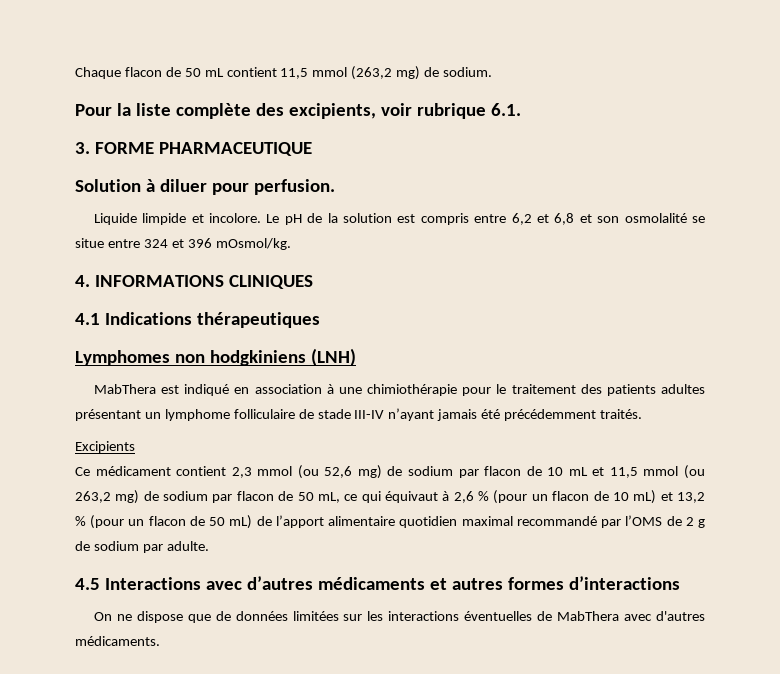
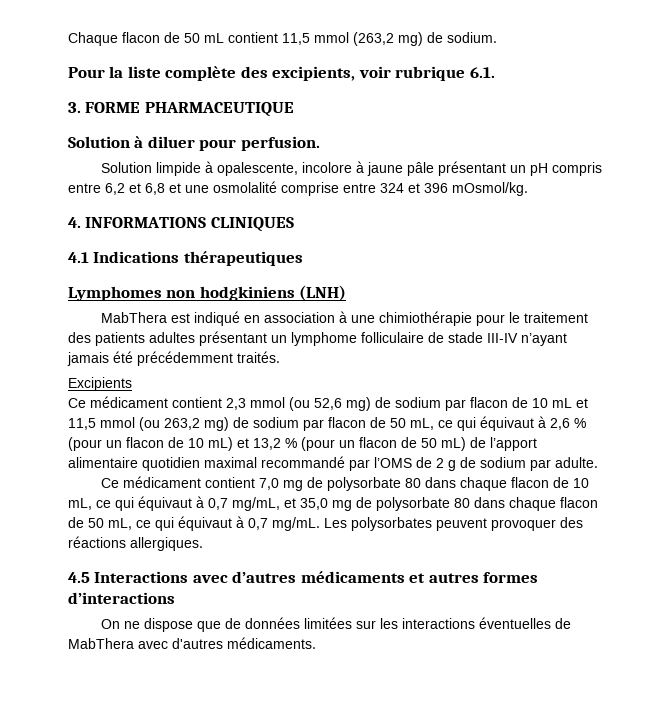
[93,213,416,225] Liquide limpide et incolore. Le pH de la solution est -> [100,161,548,176] Solution limpide à opalescente, incolore à jaune pâle présentant un pH
[597,213,705,223] [75,238,104,248] son osmolalité se situe -> [185,181,339,196] une osmolalité comprise
(209, 546) none -> [100,476,589,491] [68,496,598,511] [68,516,583,531] [68,536,203,551] // Ce médicament contient 7,0 mg de polysorbate 80 dans chaque flacon de 10 mL, ce qui équivaut à 0,7 mg/mL, et 35,0 mg de polysorbate 80 dans chaque flacon de 50 mL, ce qui équivaut à 0,7 mg/mL. Les polysorbates peuvent provoquer des réactions allergiques.

